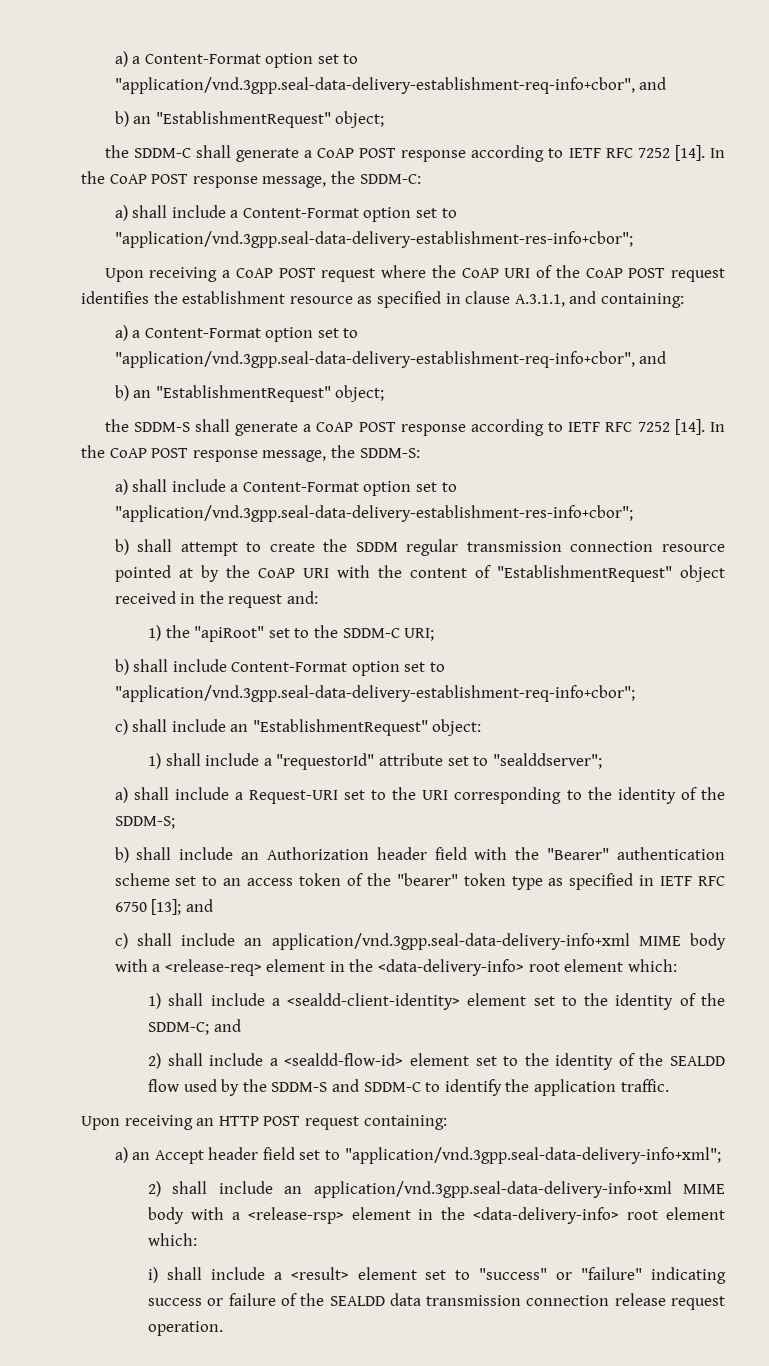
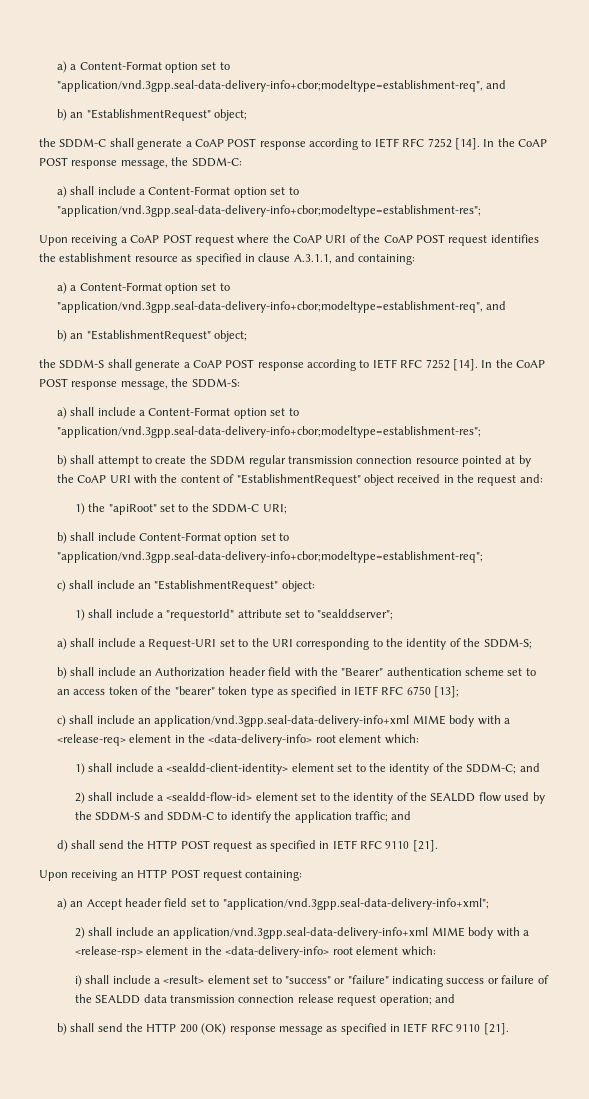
[114,51,359,68] [114,77,635,94] a) a Content-Format option set to "application/vnd.3gpp.seal-data-delivery-establishment-req-info+cbor", -> [56,61,230,73] [56,80,483,92] a) a Content-Format option set to "application/vnd.3gpp.seal-data-delivery-info+cbor;modeltype=establishment-req",
[114,231,633,248] "application/vnd.3gpp.seal-data-delivery-establishment-res-info+cbor"; -> [56,205,481,217] "application/vnd.3gpp.seal-data-delivery-info+cbor;modeltype=establishment-res";
[114,351,635,368] "application/vnd.3gpp.seal-data-delivery-establishment-req-info+cbor", -> [56,301,483,313] "application/vnd.3gpp.seal-data-delivery-info+cbor;modeltype=establishment-req",
[114,505,633,522] "application/vnd.3gpp.seal-data-delivery-establishment-res-info+cbor"; -> [56,426,481,438] "application/vnd.3gpp.seal-data-delivery-info+cbor;modeltype=establishment-res";
[114,685,635,702] "application/vnd.3gpp.seal-data-delivery-establishment-req-info+cbor"; -> [56,551,483,563] "application/vnd.3gpp.seal-data-delivery-info+cbor;modeltype=establishment-req";
[185,899,213,912] and -> (460, 692) none
[620,1079,669,1092] traffic. -> [354,811,412,822] [56,840,438,852] traffic; and // d) shall send the HTTP POST request as specified in IETF RFC 9110 [21].
[148,1321,224,1336] operation. -> [379,994,455,1006] [56,1023,509,1035] operation; and // b) shall send the HTTP 200 (OK) response message as specified in IETF RFC 9110 [21].

